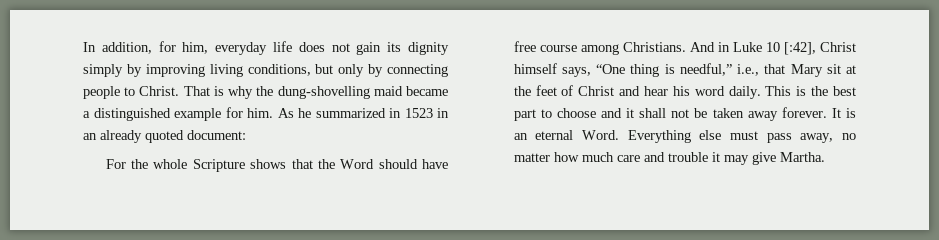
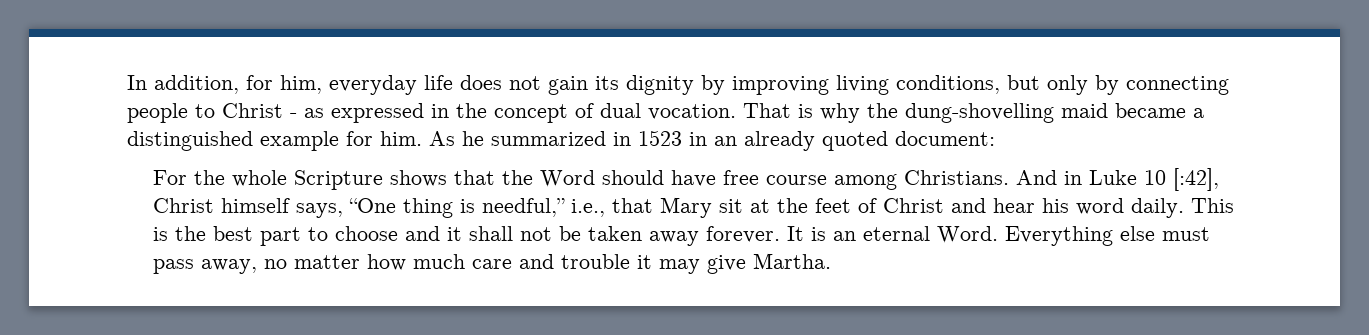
[83,64,123,77] simply -> (694, 85) none
[139,86,180,96] Christ. -> [222,103,736,123] Christ - as expressed in the concept of dual vocation.

